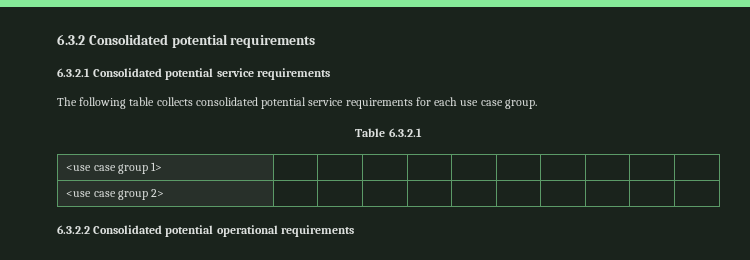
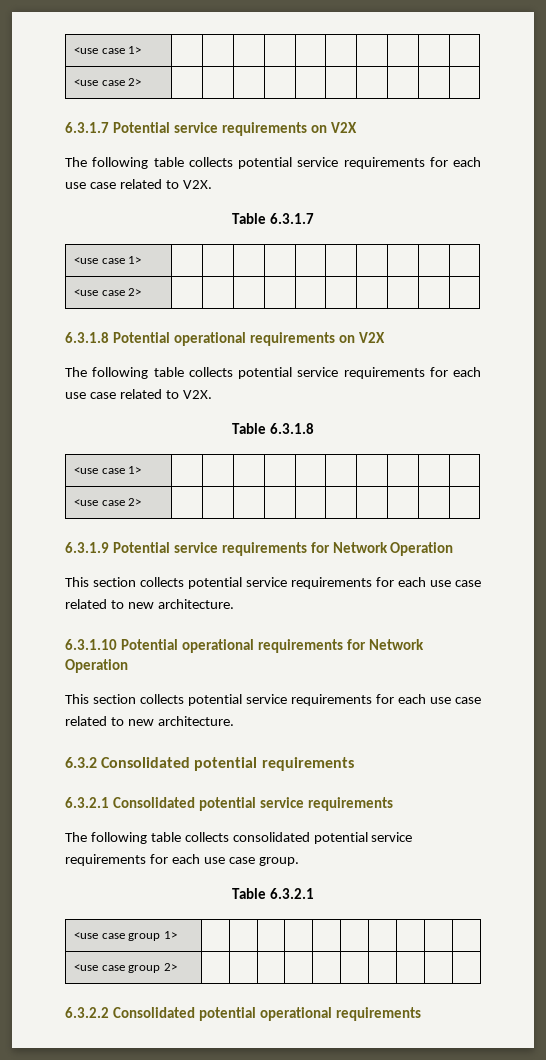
(57, 39) none -> [74,46,142,54] [74,78,142,86] [65,122,357,136] [65,157,481,169] [65,179,212,189] [232,213,314,224] [74,256,142,264] [74,288,142,296] [65,332,385,346] [65,367,481,379] [65,389,212,399] [232,423,314,434] [74,466,142,474] [74,498,142,506] [65,542,454,556] [65,577,481,589] [65,599,234,609] [65,639,424,653] [65,659,128,673] [65,694,481,706] [65,716,234,726] <use case 1> | | | | | | | | | | // <use case 2> | | | | | | | | | | // 6.3.1.7 Potential service requirements on V2X // The following table collects potential service requirements for each use case related to V2X. // Table 6.3.1.7 // <use case 1> | | | | | | | | | | // <use case 2> | | | | | | | | | | // 6.3.1.8 Potential operational requirements on V2X // The following table collects potential service requirements for each use case related to V2X. // Table 6.3.1.8 // <use case 1> | | | | | | | | | | // <use case 2> | | | | | | | | | | // 6.3.1.9 Potential service requirements for Network Operation // This section collects potential service requirements for each use case related to new architecture. // 6.3.1.10 Potential operational requirements for Network Operation // This section collects potential service requirements for each use case related to new architecture. //

